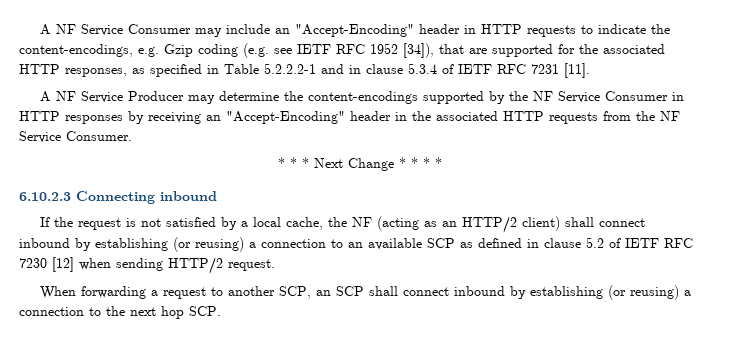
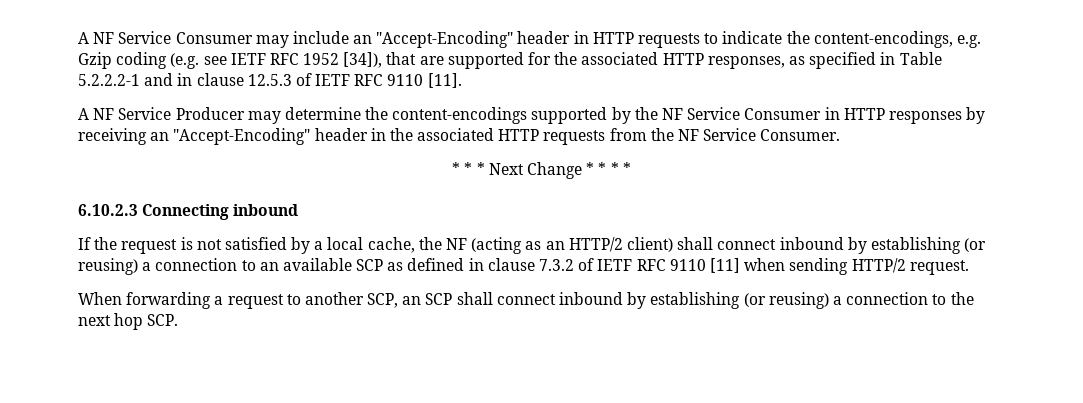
[408,63,559,74] 5.3.4 of IETF RFC 7231 -> [247,73,424,86] 12.5.3 of IETF RFC 9110
[586,237,693,248] [19,257,74,272] 5.2 of IETF RFC 7230 [12] -> [539,258,740,273] 7.3.2 of IETF RFC 9110 [11]

